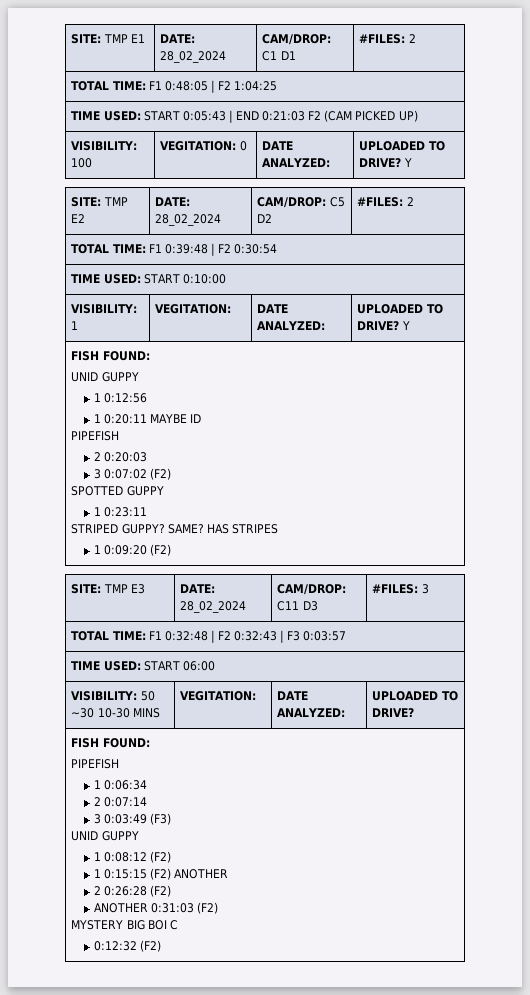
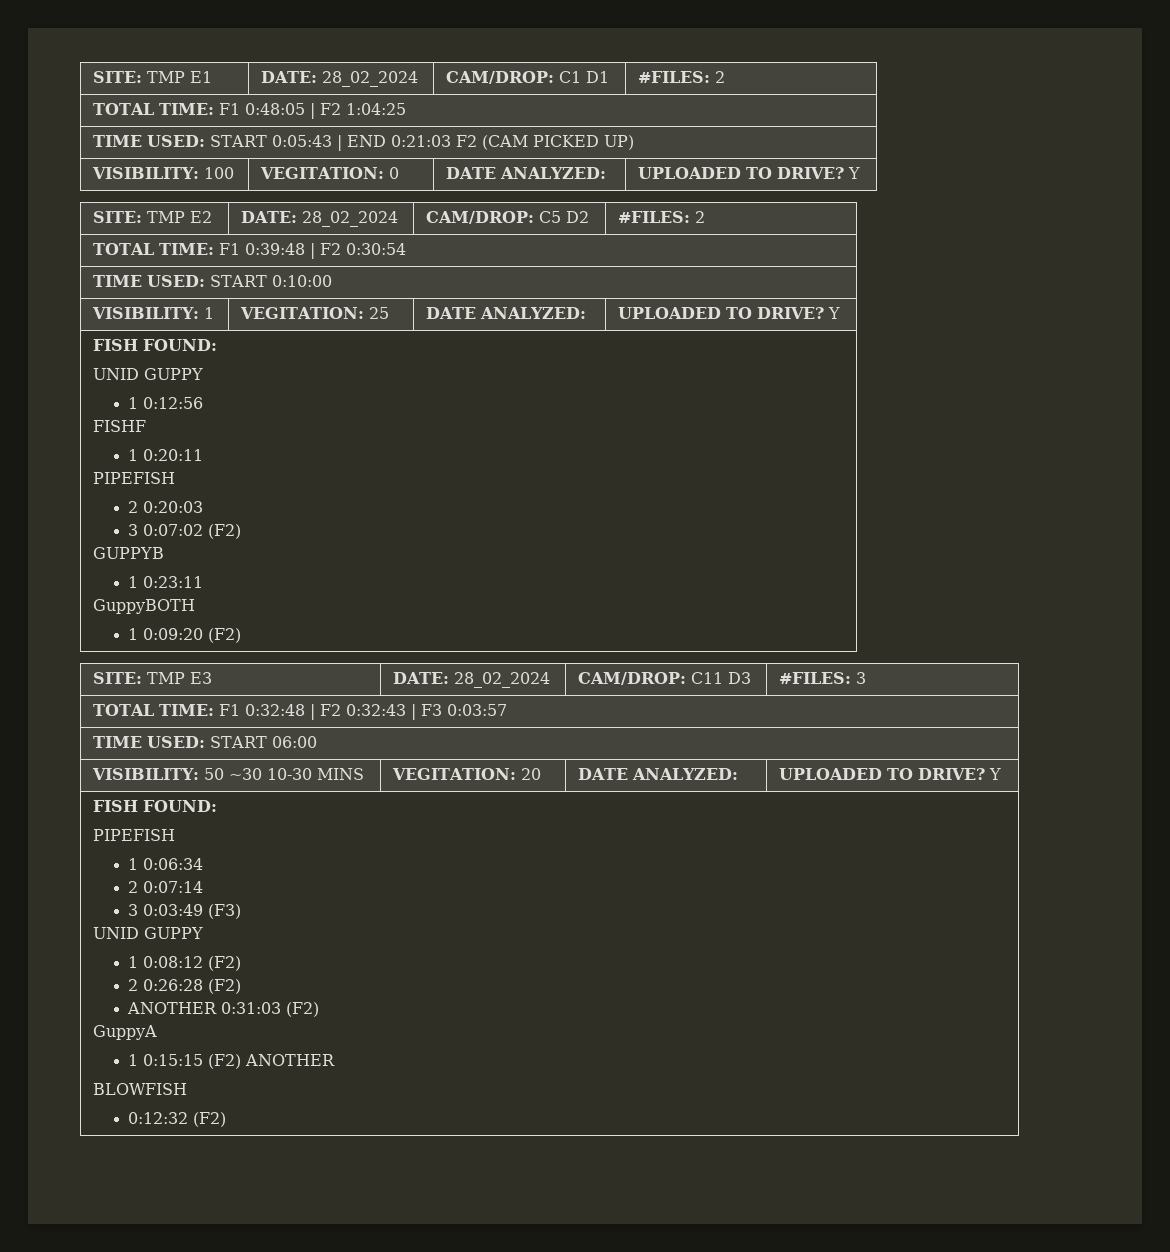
(232, 309) none -> [369,307,390,319] 25
(148, 398) none -> [93,420,147,432] // FISHF
[150,414,202,423] MAYBE ID -> (204, 455) none
[71,486,164,496] SPOTTED GUPPY -> [93,547,165,559] GUPPYB
[71,524,278,534] STRIPED GUPPY? SAME? HAS STRIPES -> [93,599,196,614] GuppyBOTH
[277,691,309,700] [277,708,346,717] [372,691,458,701] [372,708,415,717] | DATE ANALYZED: | UPLOADED TO DRIVE? -> [521,768,542,780] [578,768,739,780] [779,768,1002,780] 20 | DATE ANALYZED: | UPLOADED TO DRIVE? Y
[93,868,229,880] // 1 0:15:15 (F2) ANOTHER -> (242, 963) none
[71,920,178,930] MYSTERY BIG BOI C -> [93,1025,158,1040] [128,1054,336,1069] [93,1083,188,1095] GuppyA // 1 0:15:15 (F2) ANOTHER // BLOWFISH

